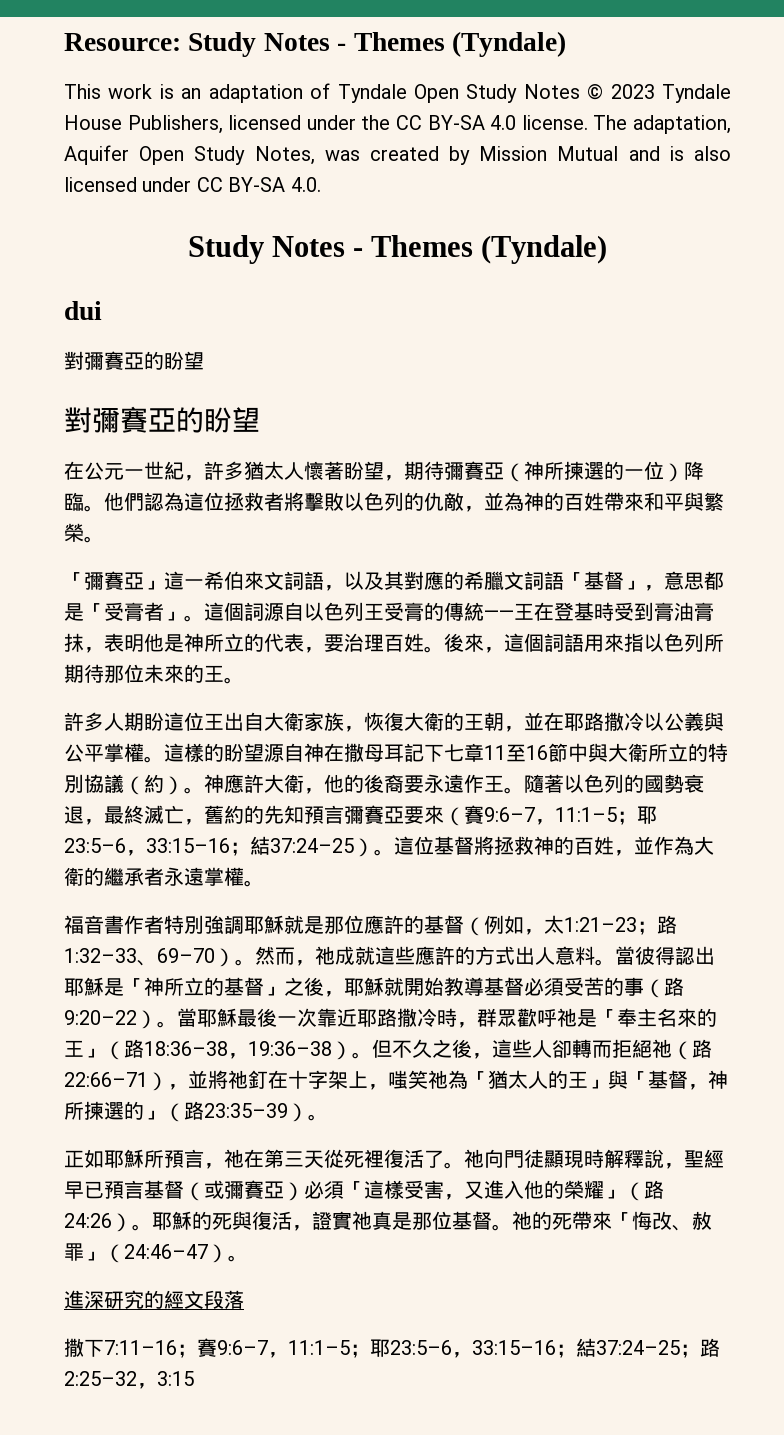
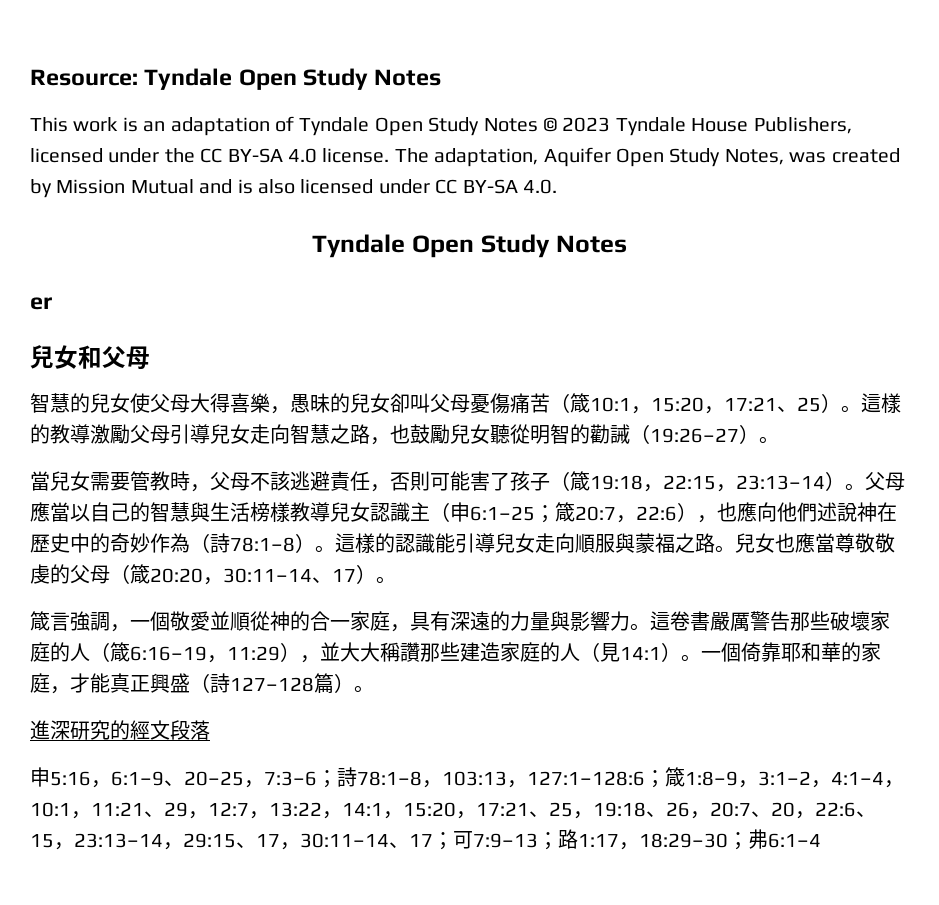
[188,31,567,57] Study Notes - Themes (Tyndale) -> [144,68,442,90] Tyndale Open Study Notes
[187,235,608,264] [64,301,102,320] [64,351,204,370] [64,406,260,433] [64,461,704,482] [64,492,724,512] [64,523,104,543] [64,571,724,591] [64,602,714,622] [64,633,724,653] [64,664,244,684] [64,712,724,732] [64,743,728,763] [64,774,704,795] [64,805,657,826] [64,836,714,857] [64,867,264,887] [64,915,677,936] [64,946,715,967] [64,977,684,998] [64,1008,717,1029] [64,1039,712,1060] [64,1070,728,1091] [64,1101,328,1122] [64,1149,724,1169] [64,1180,664,1201] [64,1211,712,1232] [64,1243,208,1263] Study Notes - Themes (Tyndale) // dui // 對彌賽亞的盼望 // 對彌賽亞的盼望 // 在公元一世紀，許多猶太人懷著盼望，期待彌賽亞（神所揀選的一位）降臨。他們認為這位拯救者將擊敗以色列的仇敵，並為神的百姓帶來和平與繁榮。 // 「彌賽亞」這一希伯來文詞語，以及其對應的希臘文詞語「基督」，意思都是「受膏者」。這個詞源自以色列王受膏的傳統——王在登基時受到膏油膏抹，表明他是神所立的代表，要治理百姓。後來，這個詞語用來指以色列所期待那位未來的王。 // 許多人期盼這位王出自大衛家族，恢復大衛的王朝，並在耶路撒冷以公義與公平掌權。這樣的盼望源自神在撒母耳記下七章11至16節中與大衛所立的特別協議（約）。神應許大衛，他的後裔要永遠作王。隨著以色列的國勢衰退，最終滅亡，舊約的先知預言彌賽亞要來（賽9:6–7，11:1–5；耶23:5–6，33:15–16；結37:24–25）。這位基督將拯救神的百姓，並作為大衛的繼承者永遠掌權。 // 福音書作者特別強調耶穌就是那位應許的基督（例如，太1:21–23；路1:32–33、69–70）。然而，祂成就這些應許的方式出人意料。當彼得認出耶穌是「神所立的基督」之後，耶穌就開始教導基督必須受苦的事（路9:20–22）。當耶穌最後一次靠近耶路撒冷時，群眾歡呼祂是「奉主名來的王」（路18:36–38，19:36–38）。但不久之後，這些人卻轉而拒絕祂（路22:66–71），並將祂釘在十字架上，嗤笑祂為「猶太人的王」與「基督，神所揀選的」（路23:35–39）。 // 正如耶穌所預言，祂在第三天從死裡復活了。祂向門徒顯現時解釋說，聖經早已預言基督（或彌賽亞）必須「這樣受害，又進入他的榮耀」（路24:26）。耶穌的死與復活，證實祂真是那位基督。祂的死帶來「悔改、赦罪」（24:46–47 -> [312,234,627,258] [30,297,52,310] [30,345,150,370] [30,393,901,414] [30,424,779,445] [30,471,905,492] [30,502,897,523] [30,533,895,553] [30,564,396,585] [30,611,890,632] [30,642,881,663] [30,673,334,694] Tyndale Open Study Notes // er // 兒女和父母 // 智慧的兒女使父母大得喜樂，愚昧的兒女卻叫父母憂傷痛苦（箴10:1，15:20，17:21、25）。這樣的教導激勵父母引導兒女走向智慧之路，也鼓勵兒女聽從明智的勸誡（19:26–27）。 // 當兒女需要管教時，父母不該逃避責任，否則可能害了孩子（箴19:18，22:15，23:13–14）。父母應當以自己的智慧與生活榜樣教導兒女認識主（申6:1–25；箴20:7，22:6），也應向他們述說神在歷史中的奇妙作為（詩78:1–8）。這樣的認識能引導兒女走向順服與蒙福之路。兒女也應當尊敬敬虔的父母（箴20:20，30:11–14、17）。 // 箴言強調，一個敬愛並順從神的合一家庭，具有深遠的力量與影響力。這卷書嚴厲警告那些破壞家庭的人（箴6:16–19，11:29），並大大稱讚那些建造家庭的人（見14:1）。一個倚靠耶和華的家庭，才能真正興盛（詩127–128篇
[64,1338,720,1358] [64,1371,194,1389] 撒下7:11–16；賽9:6–7，11:1–5；耶23:5–6，33:15–16；結37:24–25；路2:25–32，3:15 -> [30,767,904,788] [30,802,876,819] [30,829,821,850] 申5:16，6:1–9、20–25，7:3–6；詩78:1–8，103:13，127:1–128:6；箴1:8–9，3:1–2，4:1–4，10:1，11:21、29，12:7，13:22，14:1，15:20，17:21、25，19:18、26，20:7、20，22:6、15，23:13–14，29:15、17，30:11–14、17；可7:9–13；路1:17，18:29–30；弗6:1–4

